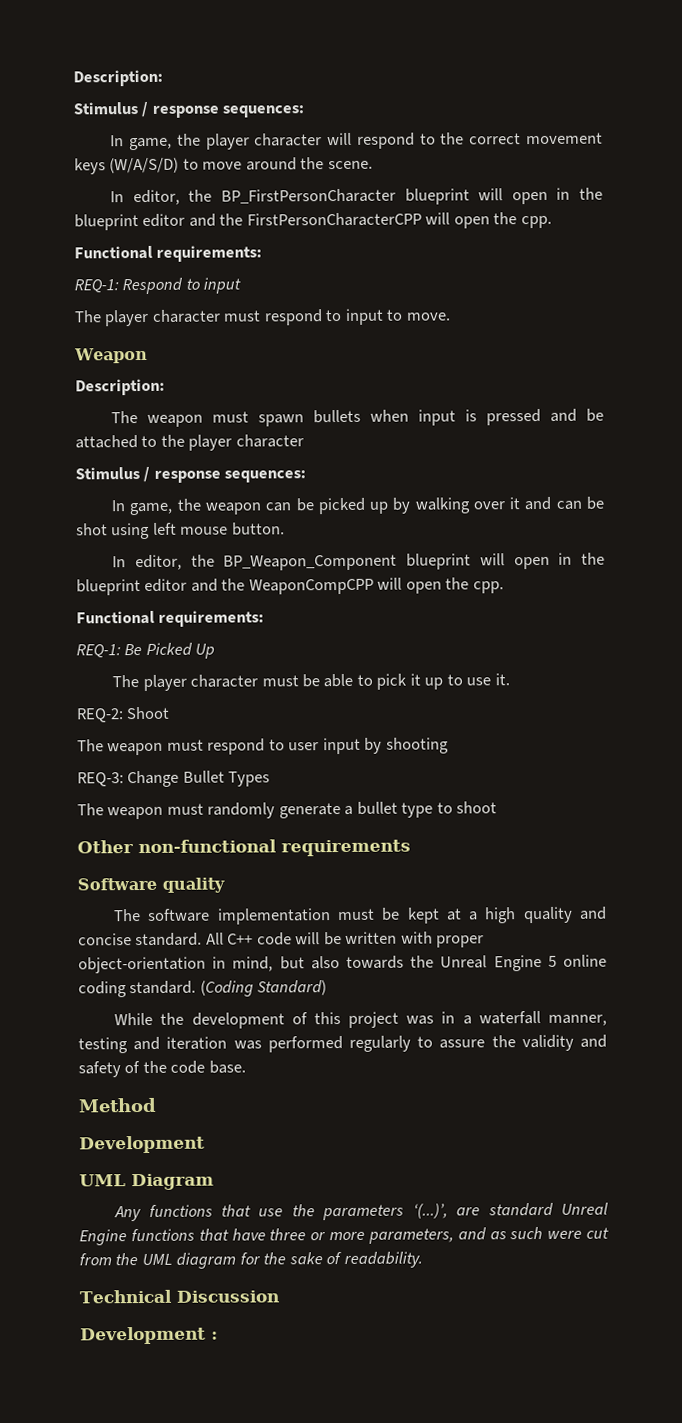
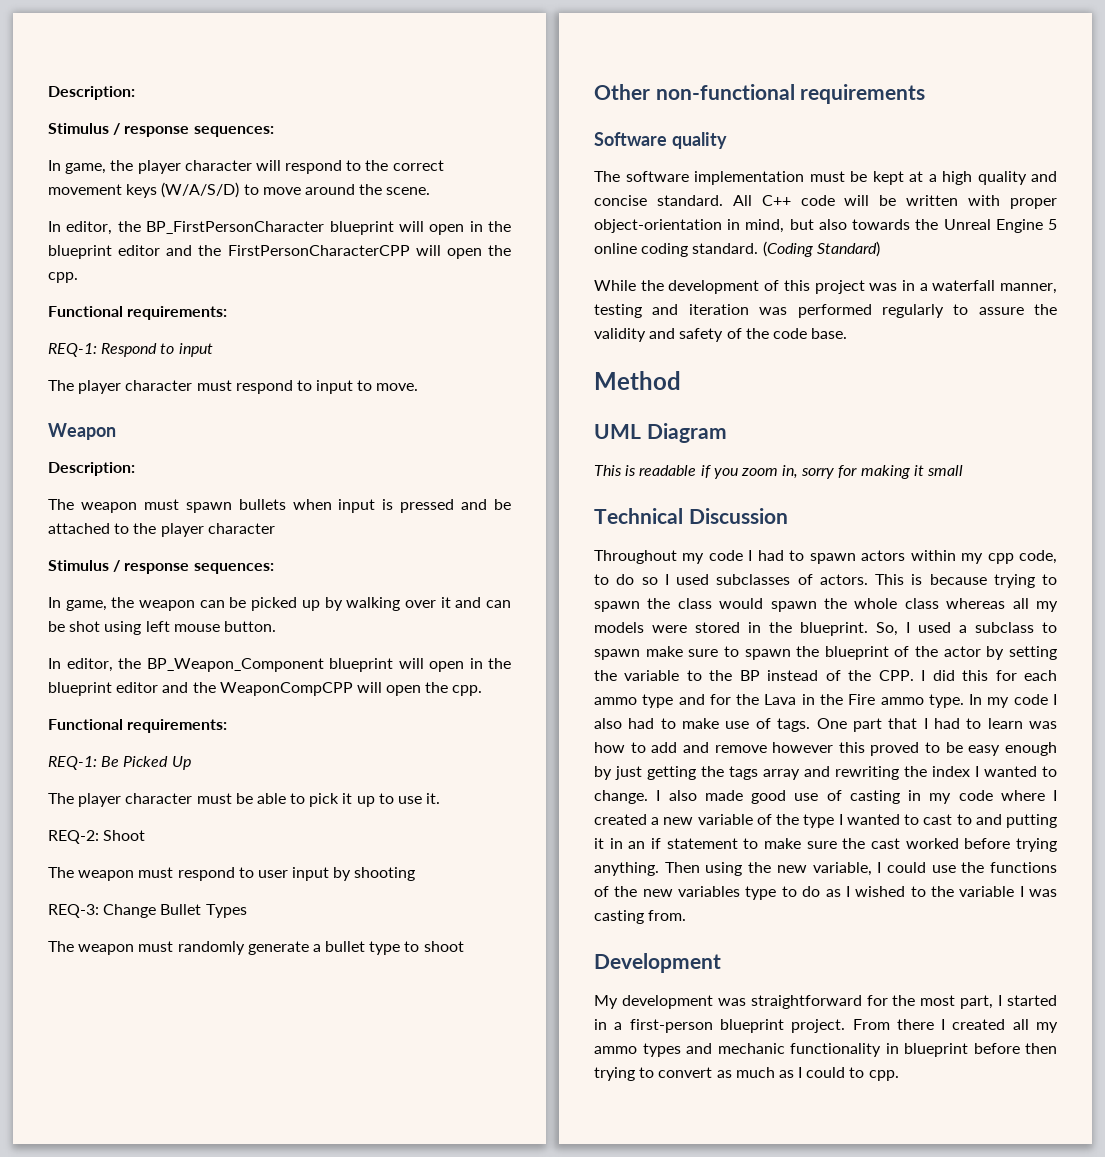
[79,1135,205,1154] // Development -> (681, 380) none
[114,1202,609,1222] [79,1226,609,1246] [79,1251,423,1269] [79,1289,279,1304] [80,1326,218,1345] Any functions that use the parameters ‘(...)’, are standard Unreal Engine functions that have three or more parameters, and as such were cut from the UML diagram for the sake of readability. // Technical Discussion // Development : -> [594,465,964,479] [594,508,788,524] [594,550,1057,564] [594,574,1057,588] [594,598,1058,612] [594,622,1057,636] [594,646,1057,660] [594,670,1057,681] [594,694,1057,708] [594,718,1057,732] [594,742,1057,756] [594,766,1057,780] [594,790,1057,804] [594,814,1057,828] [594,838,1057,852] [594,862,1057,876] [594,886,1057,900] [594,910,687,924] [594,953,721,973] [594,995,1057,1009] [594,1019,1058,1033] [594,1043,1057,1057] [594,1067,899,1081] This is readable if you zoom in, sorry for making it small // Technical Discussion // Throughout my code I had to spawn actors within my cpp code, to do so I used subclasses of actors. This is because trying to spawn the class would spawn the whole class whereas all my models were stored in the blueprint. So, I used a subclass to spawn make sure to spawn the blueprint of the actor by setting the variable to the BP instead of the CPP. I did this for each ammo type and for the Lava in the Fire ammo type. In my code I also had to make use of tags. One part that I had to learn was how to add and remove however this proved to be easy enough by just getting the tags array and rewriting the index I wanted to change. I also made good use of casting in my code where I created a new variable of the type I wanted to cast to and putting it in an if statement to make sure the cast worked before trying anything. Then using the new variable, I could use the functions of the new variables type to do as I wished to the variable I was casting from. // Development // My development was straightforward for the most part, I started in a first-person blueprint project. From there I created all my ammo types and mechanic functionality in blueprint before then trying to convert as much as I could to cpp.

